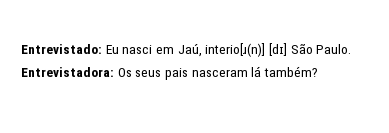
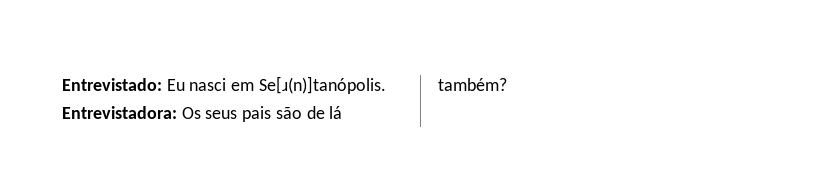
[177,43,352,57] Jaú, interio[ɹ(n)] [dɪ] São Paulo. -> [258,76,386,94] Se[ɹ(n)]tanópolis.
[191,69,248,77] nasceram -> [275,106,325,119] são de

